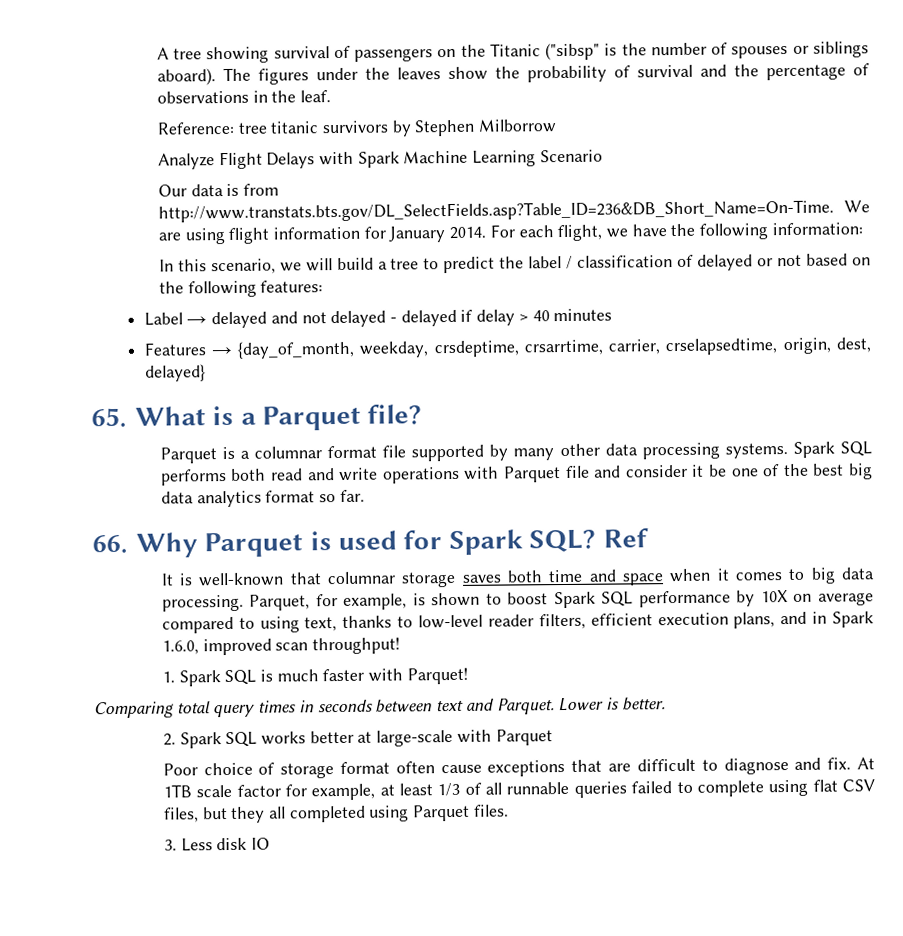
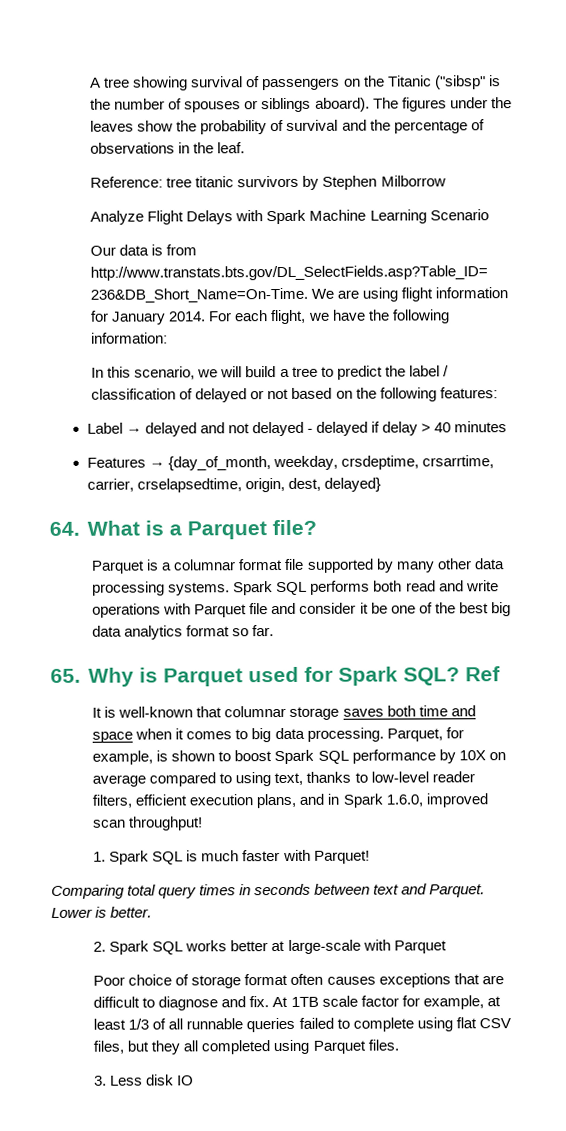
[91,407,127,428] 65. -> [49,521,80,536] 64.
[92,531,332,558] 66. Why Parquet is -> [50,667,243,687] 65. Why is Parquet
[440,764,482,774] cause -> [326,976,376,985] causes

